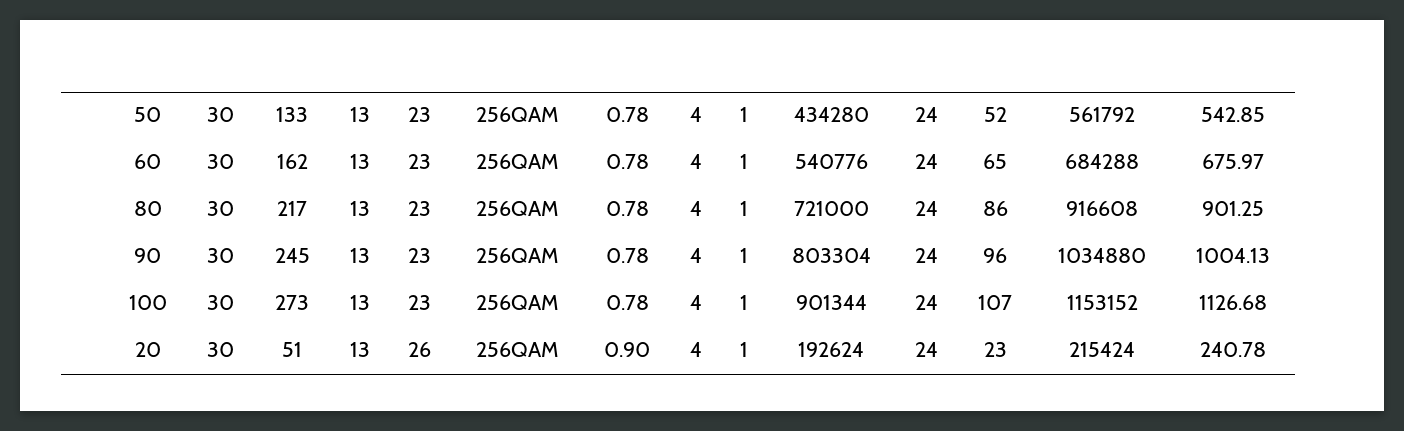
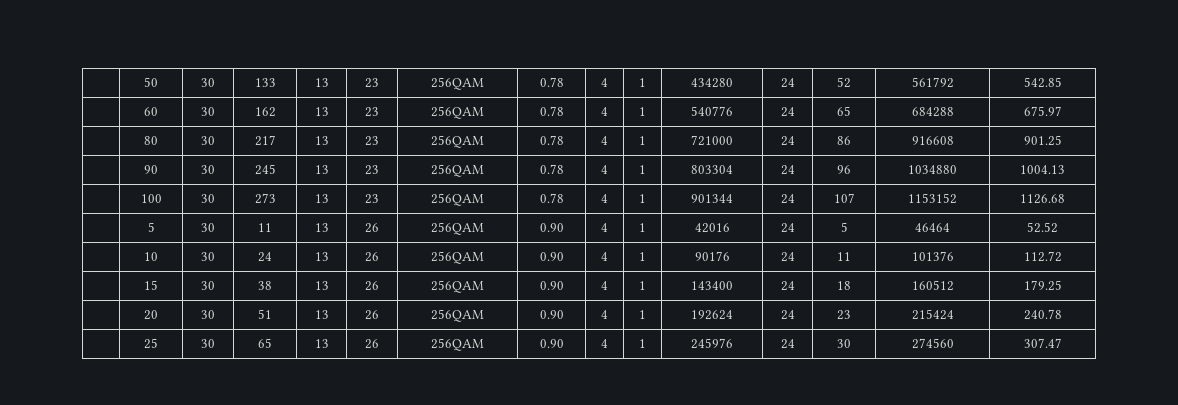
(1267, 302) none -> [147,222,155,232] [201,223,215,232] [258,223,272,232] [314,223,329,232] [365,223,379,233] [431,222,484,235] [539,223,564,232] [601,223,608,232] [639,223,646,232] [694,223,730,233] [780,223,795,233] [840,222,848,232] [915,223,950,232] [1027,222,1058,233] [144,252,158,261] [201,252,215,261] [258,252,272,262] [314,252,329,261] [365,252,379,262] [431,251,484,264] [539,252,564,261] [601,252,608,261] [639,252,646,261] [694,251,730,261] [780,252,795,262] [837,252,851,261] [911,251,954,261] [1023,251,1062,262] [144,280,158,290] [201,281,215,290] [258,281,272,290] [314,281,329,290] [365,281,379,291] [431,280,484,293] [539,281,564,290] [601,281,608,290] [639,281,646,290] [691,281,733,290] [780,281,795,291] [837,281,851,290] [911,280,954,291] [1023,280,1062,291] // | 5 | 30 | 11 | 13 | 26 | 256QAM | 0.90 | 4 | 1 | 42016 | 24 | 5 | 46464 | 52.52 // | 10 | 30 | 24 | 13 | 26 | 256QAM | 0.90 | 4 | 1 | 90176 | 24 | 11 | 101376 | 112.72 // | 15 | 30 | 38 | 13 | 26 | 256QAM | 0.90 | 4 | 1 | 143400 | 24 | 18 | 160512 | 179.25
(1266, 349) none -> [144,338,158,349] [201,339,215,348] [258,338,272,348] [314,339,329,348] [365,339,379,349] [431,338,484,351] [539,339,564,348] [601,339,608,348] [639,339,646,348] [691,338,733,349] [780,339,795,349] [837,339,851,348] [911,338,954,349] [1023,338,1062,348] // | 25 | 30 | 65 | 13 | 26 | 256QAM | 0.90 | 4 | 1 | 245976 | 24 | 30 | 274560 | 307.47

